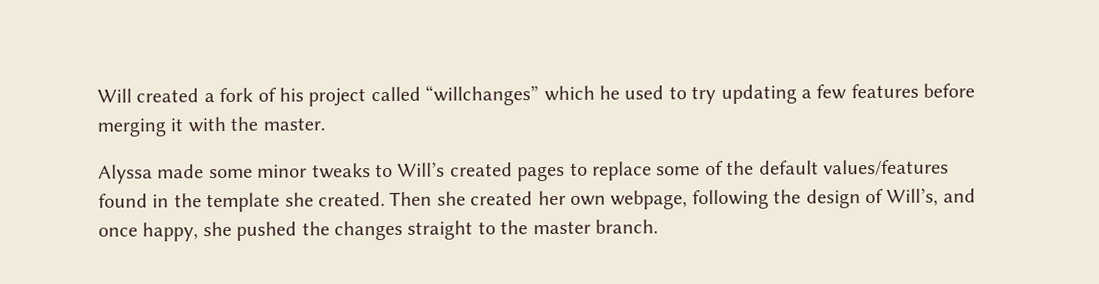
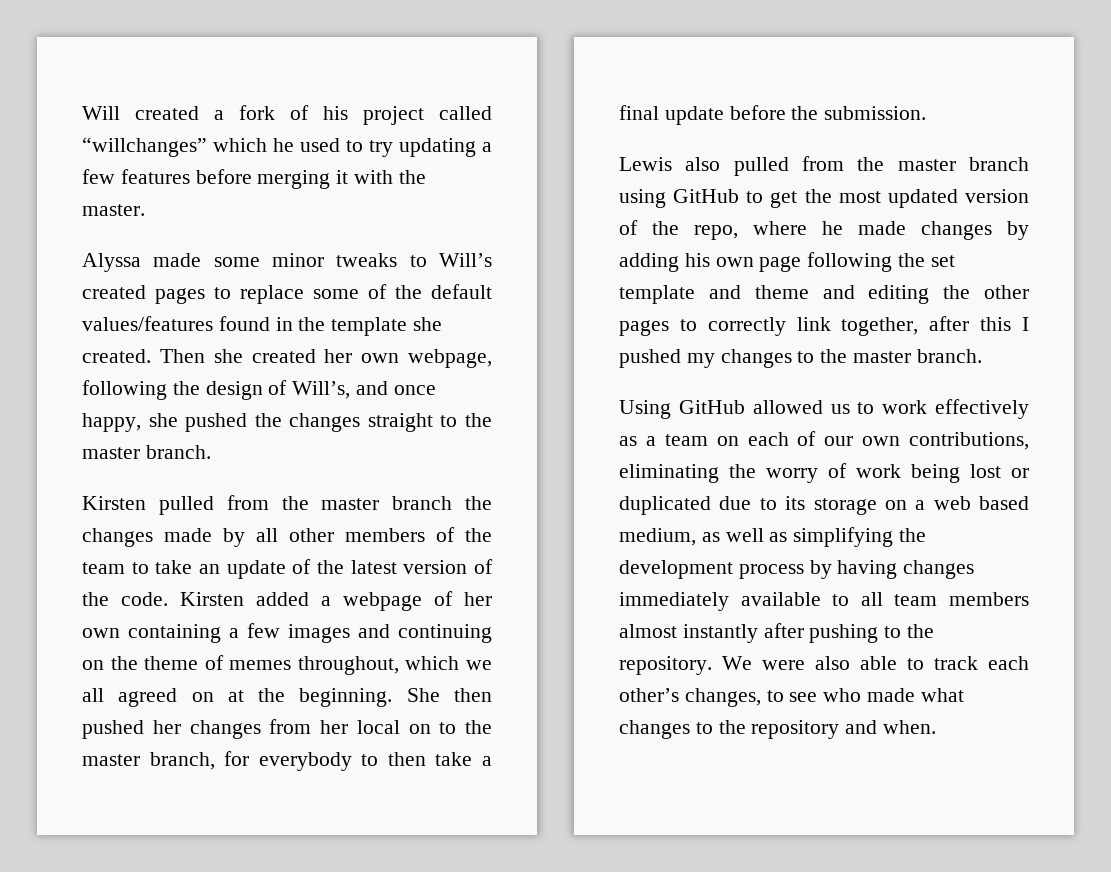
(658, 226) none -> [82,495,492,515] [82,527,492,547] [82,559,494,579] [82,591,492,611] [82,623,492,643] [82,655,492,675] [82,688,492,707] [82,719,492,739] [82,751,492,771] [619,105,927,125] [619,156,1029,176] [619,189,1029,208] [619,220,1029,240] [619,252,955,272] [619,285,1029,304] [619,316,1029,336] [619,349,982,368] [619,399,1029,419] [619,431,1029,450] [619,463,1029,483] [619,496,1029,515] [619,527,927,547] [619,560,975,579] [619,592,1029,611] [619,623,935,643] [619,656,1029,675] [619,688,964,707] [619,720,937,739] // Kirsten pulled from the master branch the changes made by all other members of the team to take an update of the latest version of the code. Kirsten added a webpage of her own containing a few images and continuing on the theme of memes throughout, which we all agreed on at the beginning. She then pushed her changes from her local on to the master branch, for everybody to then take a final update before the submission. // Lewis also pulled from the master branch using GitHub to get the most updated version of the repo, where he made changes by adding his own page following the set template and theme and editing the other pages to correctly link together, after this I pushed my changes to the master branch. // Using GitHub allowed us to work effectively as a team on each of our own contributions, eliminating the worry of work being lost or duplicated due to its storage on a web based medium, as well as simplifying the development process by having changes immediately available to all team members almost instantly after pushing to the repository. We were also able to track each other’s changes, to see who made what changes to the repository and when.

